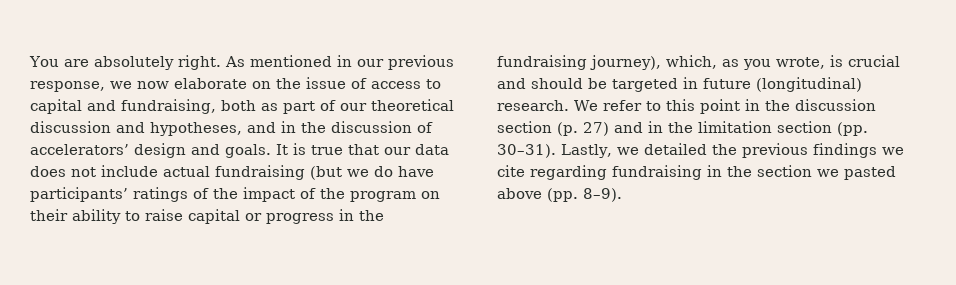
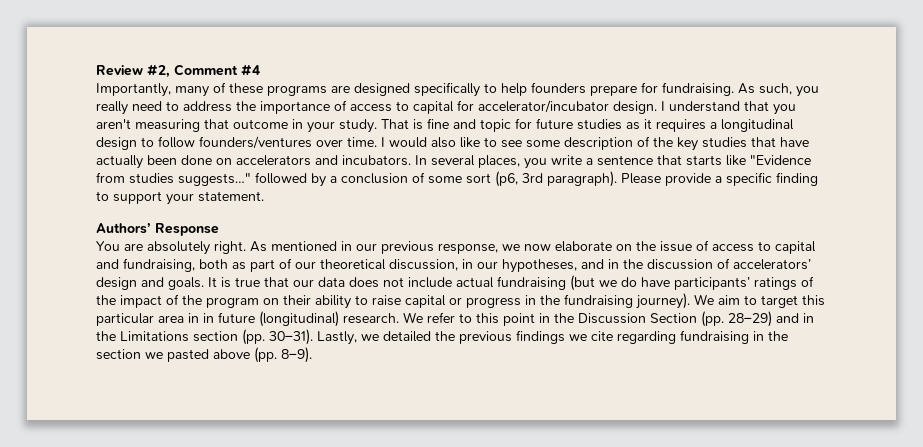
(29, 61) none -> [96,64,260,78] [96,82,819,97] [96,100,796,115] [96,118,794,133] [96,136,809,151] [96,155,811,169] [96,171,818,187] [96,191,264,205] [96,223,219,236] Review #2, Comment #4 // Importantly, many of these programs are designed specifically to help founders prepare for fundraising. As such, you really need to address the importance of access to capital for accelerator/incubator design. I understand that you aren't measuring that outcome in your study. That is fine and topic for future studies as it requires a longitudinal design to follow founders/ventures over time. I would also like to see some description of the key studies that have actually been done on accelerators and incubators. In several places, you write a sentence that starts like "Evidence from studies suggests…" followed by a conclusion of some sort (p6, 3rd paragraph). Please provide a specific finding to support your statement. // Authors’ Response //
[30,121,145,133] discussion and -> [389,259,498,271] discussion, in our
[590,55,900,70] [497,78,678,92] journey), which, as you wrote, is crucial and should be targeted -> [636,293,825,309] [96,313,199,326] journey). We aim to target this particular area in
[794,99,876,111] [497,121,772,136] discussion section (p. 27) and in the limitation -> [578,311,814,327] [96,331,189,342] Discussion Section (pp. 28–29) and in the Limitations

